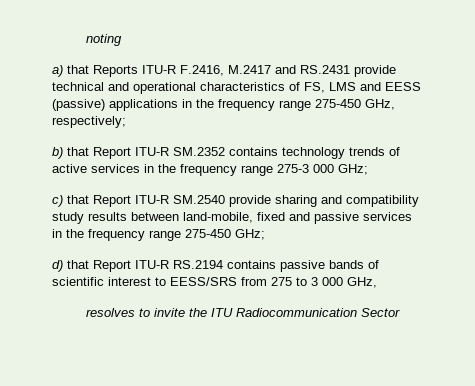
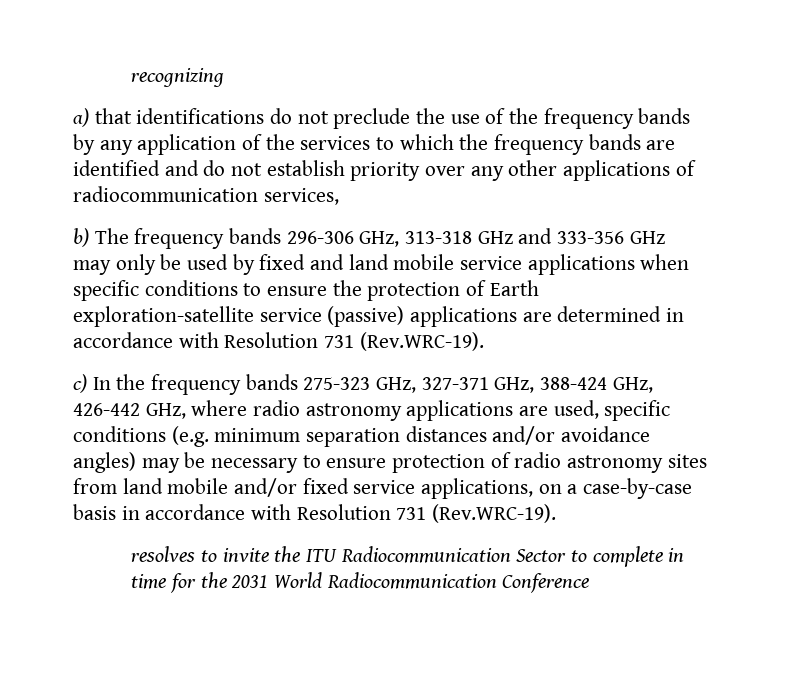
[85,34,122,46] noting -> [131,68,225,87] recognizing
[93,65,396,77] [52,82,421,94] [52,99,395,111] [52,116,126,128] [52,147,400,159] [52,164,368,176] [52,195,419,207] [52,212,412,224] [52,229,265,241] [52,260,379,272] [52,277,377,288] Reports ITU-R F.2416, M.2417 and RS.2431 provide technical and operational characteristics of FS, LMS and EESS (passive) applications in the frequency range 275-450 GHz, respectively; // b) that Report ITU-R SM.2352 contains technology trends of active services in the frequency range 275-3 000 GHz; // c) that Report ITU-R SM.2540 provide sharing and compatibility study results between land-mobile, fixed and passive services in the frequency range 275-450 GHz; // d) that Report ITU-R RS.2194 contains passive bands of scientific interest to EESS/SRS from 275 to 3 000 GHz, -> [136,108,691,129] [73,134,676,155] [73,160,696,181] [73,186,339,205] [73,228,665,249] [73,254,690,275] [73,280,539,301] [73,306,685,327] [73,332,484,351] [73,374,653,395] [73,400,671,421] [73,426,651,447] [73,452,707,473] [73,478,693,499] [73,504,557,523] identifications do not preclude the use of the frequency bands by any application of the services to which the frequency bands are identified and do not establish priority over any other applications of radiocommunication services, // b) The frequency bands 296-306 GHz, 313-318 GHz and 333-356 GHz may only be used by fixed and land mobile service applications when specific conditions to ensure the protection of Earth exploration-satellite service (passive) applications are determined in accordance with Resolution 731 (Rev.WRC-19). // c) In the frequency bands 275-323 GHz, 327-371 GHz, 388-424 GHz, 426-442 GHz, where radio astronomy applications are used, specific conditions (e.g. minimum separation distances and/or avoidance angles) may be necessary to ensure protection of radio astronomy sites from land mobile and/or fixed service applications, on a case-by-case basis in accordance with Resolution 731 (Rev.WRC-19).
(400, 312) none -> [571,546,685,567] [131,572,590,593] to complete in time for the 2031 World Radiocommunication Conference

